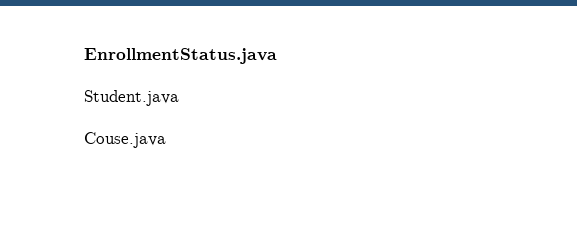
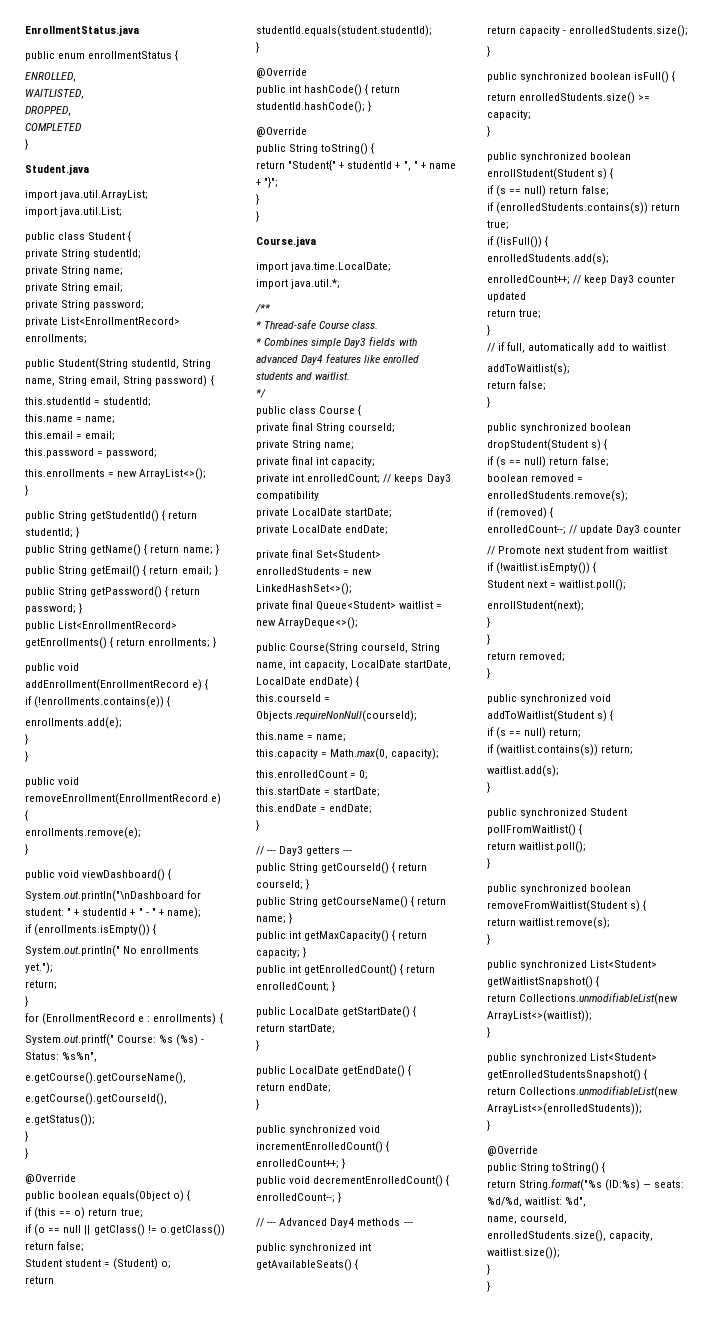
[84,90,179,106] [84,132,166,148] Student.java // Couse.java -> [25,50,179,61] [25,72,76,82] [25,89,84,99] [25,106,71,116] [25,123,82,131] [25,139,28,150] [25,164,89,175] [25,190,149,200] [25,207,123,217] [25,231,132,242] [25,249,142,259] [25,266,124,276] [25,283,124,293] [25,300,145,310] [25,317,181,327] [25,334,87,344] [25,358,212,370] [25,375,214,387] [25,397,152,407] [25,414,116,424] [25,431,116,441] [25,448,158,458] [25,468,207,480] [25,485,28,496] [25,510,198,522] [25,527,80,538] [25,544,219,556] [25,565,218,577] [25,586,201,598] [25,603,83,614] [25,621,178,631] [25,637,217,649] [25,663,80,673] [25,679,209,691] [25,696,171,708] [25,717,122,729] [25,734,28,745] [25,751,28,762] [25,777,80,787] [25,793,222,805] [25,810,28,821] [25,827,141,839] [25,844,28,855] [25,869,172,881] [25,890,202,902] [25,907,201,919] [25,924,157,936] [25,945,200,957] [25,962,53,974] [25,980,57,990] [25,996,28,1007] [25,1013,223,1025] [25,1034,205,1046] [25,1052,98,1062] [25,1072,186,1084] [25,1093,167,1105] [25,1114,95,1126] [25,1131,28,1142] [25,1148,28,1159] [25,1174,76,1184] [25,1190,191,1202] [25,1207,143,1219] [25,1224,225,1236] [25,1241,85,1252] [25,1258,172,1270] [25,1276,54,1284] [256,25,432,37] [256,42,259,53] [256,68,307,78] [256,84,401,96] [256,101,372,113] [256,127,307,137] [256,143,375,155] [256,160,456,171] [256,177,279,188] [256,194,259,205] [256,211,259,222] [256,236,316,247] [256,262,392,272] [256,279,341,289] [255,304,271,313] [256,320,379,329] [256,337,417,348] [256,354,420,365] [256,372,351,380] [256,389,266,398] [256,405,362,416] [256,422,396,433] [256,440,355,450] [256,456,376,467] [256,474,451,484] [256,491,319,501] [256,508,393,518] [256,525,389,535] [256,549,382,560] [256,567,373,575] [256,583,352,595] [256,600,443,611] [256,617,359,629] [256,642,441,654] [256,660,452,670] [256,676,360,688] [256,694,331,702] [256,710,417,722] [256,732,347,742] [256,748,440,760] [256,770,369,780] [256,787,381,797] [256,804,373,814] [256,820,259,831] [256,846,353,856] [256,862,428,874] [256,879,310,890] [256,896,447,908] [256,913,293,924] [256,930,428,942] [256,947,307,958] [256,964,436,976] [256,981,336,992] [256,1006,417,1018] [256,1024,336,1034] [256,1040,259,1051] [256,1065,412,1077] [256,1083,332,1093] [256,1099,259,1110] [256,1125,381,1135] [256,1141,390,1153] [256,1158,346,1169] [256,1175,450,1187] [256,1192,342,1203] [256,1218,413,1228] [256,1243,372,1253] [256,1259,359,1271] [487,25,689,37] [487,46,490,57] [487,71,676,83] [487,92,651,104] [487,110,531,120] [487,126,490,137] [487,152,632,162] [487,168,614,180] [487,185,609,197] [487,202,681,214] [487,220,509,230] [487,236,549,248] [487,253,609,265] [487,275,676,285] [487,292,526,302] [487,309,542,319] [487,325,490,336] [487,342,666,353] [487,363,570,375] [487,380,547,391] [487,397,490,408] [487,423,632,433] [487,439,608,451] [487,456,609,468] [487,474,584,482] [487,490,628,502] [487,507,554,519] [487,525,682,535] [487,545,667,555] [487,562,597,574] [487,579,627,591] [487,600,584,612] [487,617,490,628] [487,634,490,645] [487,652,566,662] [487,668,490,679] [487,694,612,704] [487,710,614,722] [487,727,582,739] [487,744,634,756] [487,765,559,777] [487,782,490,793] [487,808,628,818] [487,824,583,836] [487,841,587,853] [487,858,490,869] [487,884,632,894] [487,900,647,912] [487,917,611,929] [487,934,490,945] [487,960,658,970] [487,976,600,988] [487,993,679,1005] [487,1010,592,1022] [487,1027,490,1038] [487,1053,658,1063] [487,1069,648,1081] [487,1086,679,1098] [487,1103,642,1115] [487,1120,490,1131] [487,1146,538,1156] [487,1162,606,1174] [487,1179,685,1191] [487,1197,587,1207] [487,1214,568,1224] [487,1230,654,1242] [487,1247,560,1259] [487,1264,490,1275] [487,1281,490,1292] public enum enrollmentStatus { // ENROLLED, // WAITLISTED, // DROPPED, // COMPLETED // } // Student.java // import java.util.ArrayList; // import java.util.List; // public class Student { // private String studentId; // private String name; // private String email; // private String password; // private List<EnrollmentRecord> enrollments; // public Student(String studentId, String name, String email, String password) { // this.studentId = studentId; // this.name = name; // this.email = email; // this.password = password; // this.enrollments = new ArrayList<>(); // } // public String getStudentId() { return studentId; } // public String getName() { return name; } // public String getEmail() { return email; } // public String getPassword() { return password; } // public List<EnrollmentRecord> getEnrollments() { return enrollments; } // public void addEnrollment(EnrollmentRecord e) { // if (!enrollments.contains(e)) { // enrollments.add(e); // } // } // public void removeEnrollment(EnrollmentRecord e) { // enrollments.remove(e); // } // public void viewDashboard() { // System.out.println("\nDashboard for student: " + studentId + " - " + name); // if (enrollments.isEmpty()) { // System.out.println(" No enrollments yet."); // return; // } // for (EnrollmentRecord e : enrollments) { // System.out.printf(" Course: %s (%s) - Status: %s%n", // e.getCourse().getCourseName(), // e.getCourse().getCourseId(), // e.getStatus()); // } // } // @Override // public boolean equals(Object o) { // if (this == o) return true; // if (o == null || getClass() != o.getClass()) return false; // Student student = (Student) o; // return studentId.equals(student.studentId); // } // @Override // public int hashCode() { return studentId.hashCode(); } // @Override // public String toString() { // return "Student{" + studentId + ", " + name + "}"; // } // } // Course.java // import java.time.LocalDate; // import java.util.*; // /** // * Thread-safe Course class. // * Combines simple Day3 fields with advanced Day4 features like enrolled students and waitlist. // */ // public class Course { // private final String courseId; // private String name; // private final int capacity; // private int enrolledCount; // keeps Day3 compatibility // private LocalDate startDate; // private LocalDate endDate; // private final Set<Student> enrolledStudents = new LinkedHashSet<>(); // private final Queue<Student> waitlist = new ArrayDeque<>(); // public Course(String courseId, String name, int capacity, LocalDate startDate, LocalDate endDate) { // this.courseId = Objects.requireNonNull(courseId); // this.name = name; // this.capacity = Math.max(0, capacity); // this.enrolledCount = 0; // this.startDate = startDate; // this.endDate = endDate; // } // // --- Day3 getters --- // public String getCourseId() { return courseId; } // public String getCourseName() { return name; } // public int getMaxCapacity() { return capacity; } // public int getEnrolledCount() { return enrolledCount; } // public LocalDate getStartDate() { // return startDate; // } // public LocalDate getEndDate() { // return endDate; // } // public synchronized void incrementEnrolledCount() { enrolledCount++; } // public void decrementEnrolledCount() { enrolledCount--; } // // --- Advanced Day4 methods --- // public synchronized int getAvailableSeats() { // return capacity - enrolledStudents.size(); // } // public synchronized boolean isFull() { // return enrolledStudents.size() >= capacity; // } // public synchronized boolean enrollStudent(Student s) { // if (s == null) return false; // if (enrolledStudents.contains(s)) return true; // if (!isFull()) { // enrolledStudents.add(s); // enrolledCount++; // keep Day3 counter updated // return true; // } // // if full, automatically add to waitlist // addToWaitlist(s); // return false; // } // public synchronized boolean dropStudent(Student s) { // if (s == null) return false; // boolean removed = enrolledStudents.remove(s); // if (removed) { // enrolledCount--; // update Day3 counter // // Promote next student from waitlist // if (!waitlist.isEmpty()) { // Student next = waitlist.poll(); // enrollStudent(next); // } // } // return removed; // } // public synchronized void addToWaitlist(Student s) { // if (s == null) return; // if (waitlist.contains(s)) return; // waitlist.add(s); // } // public synchronized Student pollFromWaitlist() { // return waitlist.poll(); // } // public synchronized boolean removeFromWaitlist(Student s) { // return waitlist.remove(s); // } // public synchronized List<Student> getWaitlistSnapshot() { // return Collections.unmodifiableList(new ArrayList<>(waitlist)); // } // public synchronized List<Student> getEnrolledStudentsSnapshot() { // return Collections.unmodifiableList(new ArrayList<>(enrolledStudents)); // } // @Override // public String toString() { // return String.format("%s (ID:%s) — seats: %d/%d, waitlist: %d", // name, courseId, enrolledStudents.size(), capacity, waitlist.size()); // } // }

